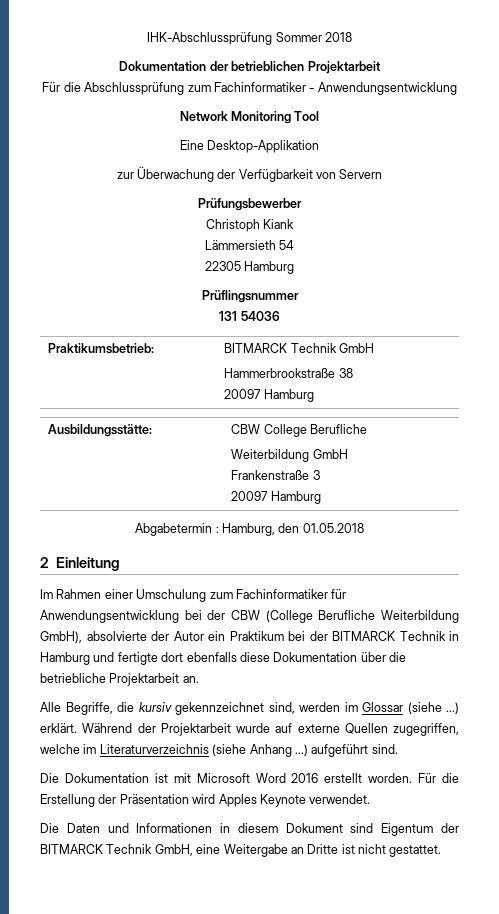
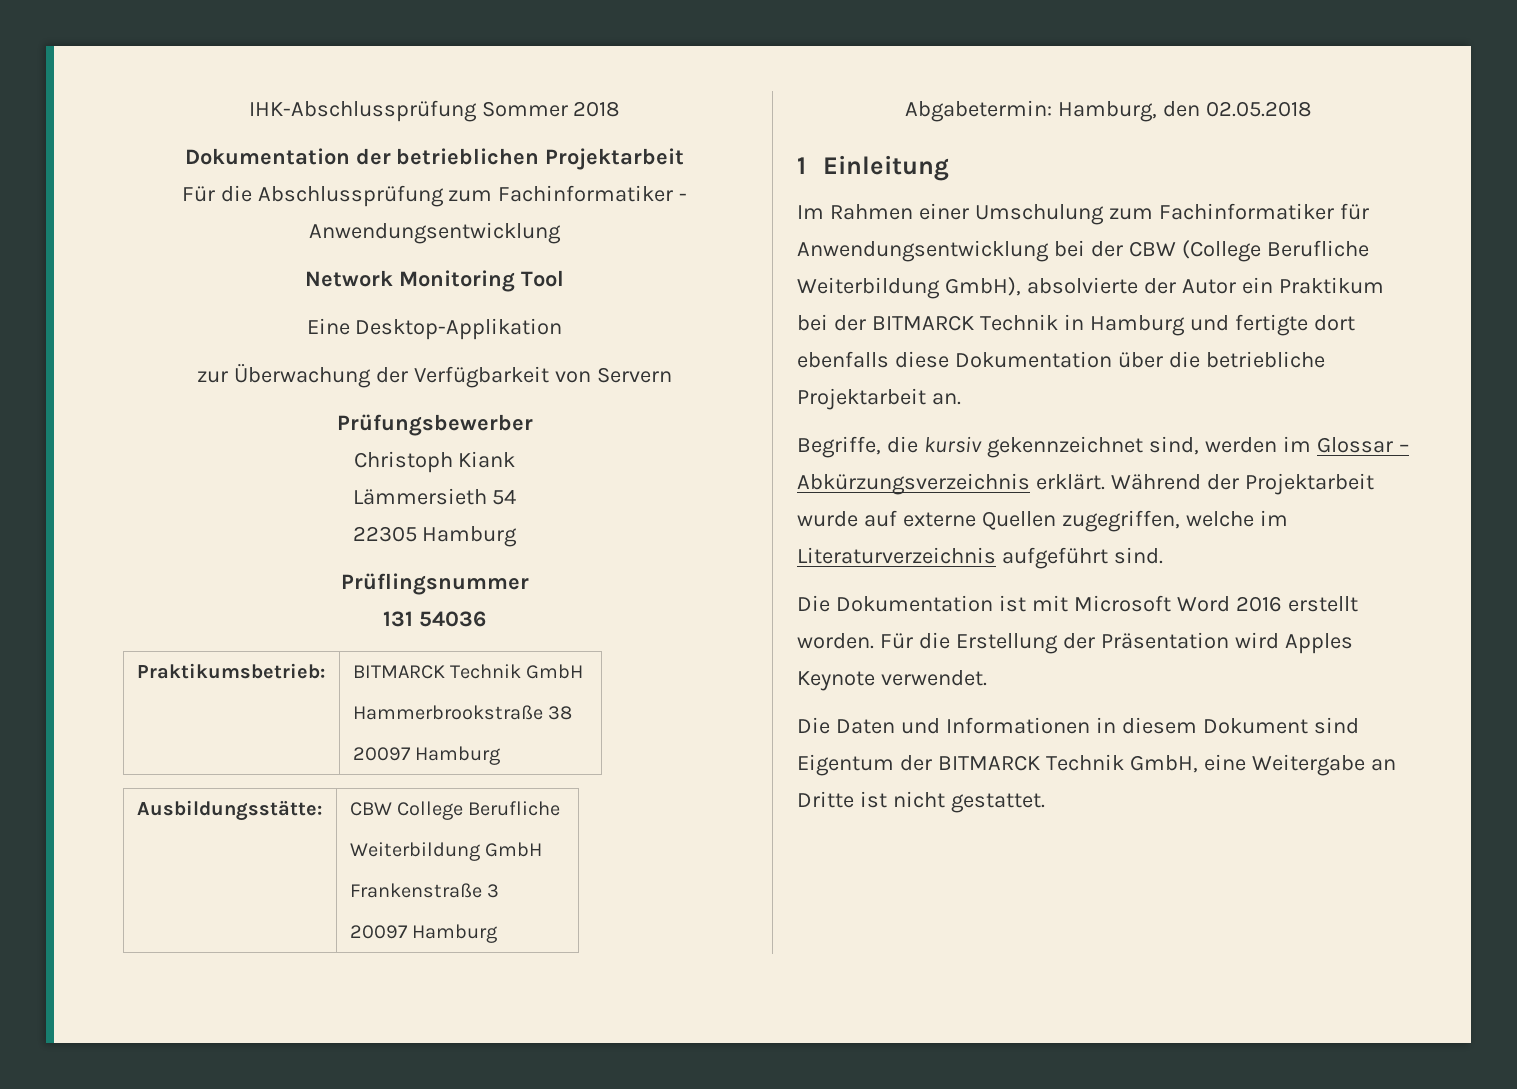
[135,523,364,536] [40,557,49,568] Abgabetermin : Hamburg, den 01.05.2018 // 2 -> [905,100,1312,122] [797,157,806,174] Abgabetermin: Hamburg, den 02.05.2018 // 1
[40,702,61,712] Alle -> (961, 399) none
[407,702,459,714] (siehe ...) -> [1398,444,1409,452] [797,473,1030,495] – Abkürzungsverzeichnis
[212,744,308,757] (siehe Anhang ...) -> (996, 555) none

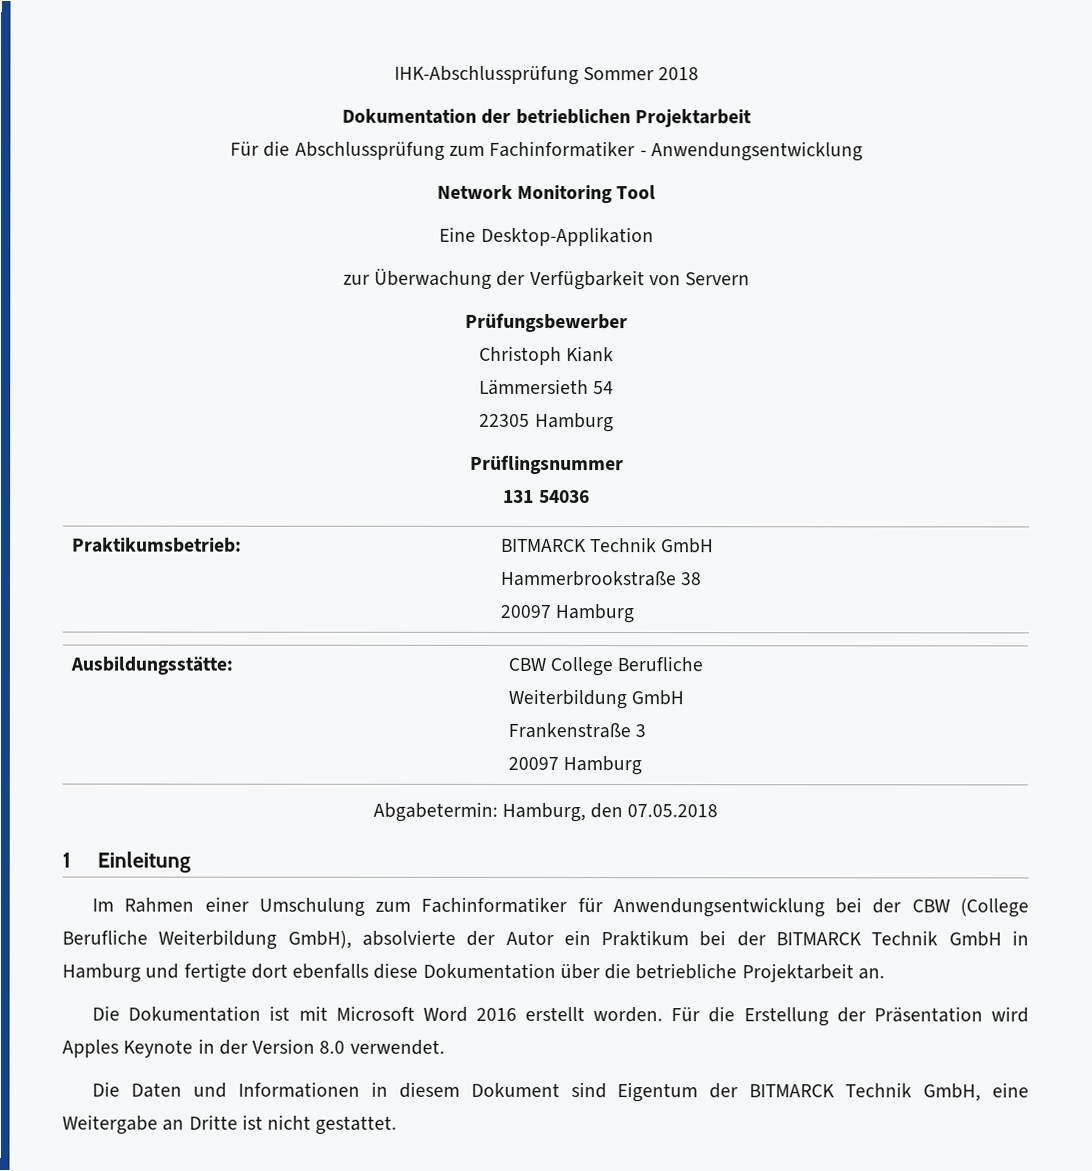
[1205,101,1312,117] 02.05.2018 -> [627,804,719,818] 07.05.2018
(1058, 322) none -> [948,931,1002,947] GmbH
[797,436,1409,458] [797,473,1374,495] [797,510,1288,532] [797,547,1163,569] // Begriffe, die kursiv gekennzeichnet sind, werden im Glossar – Abkürzungsverzeichnis erklärt. Während der Projektarbeit wurde auf externe Quellen zugegriffen, welche im Literaturverzeichnis aufgeführt sind. -> (885, 974) none
(875, 681) none -> [197,1038,346,1055] in der Version 8.0

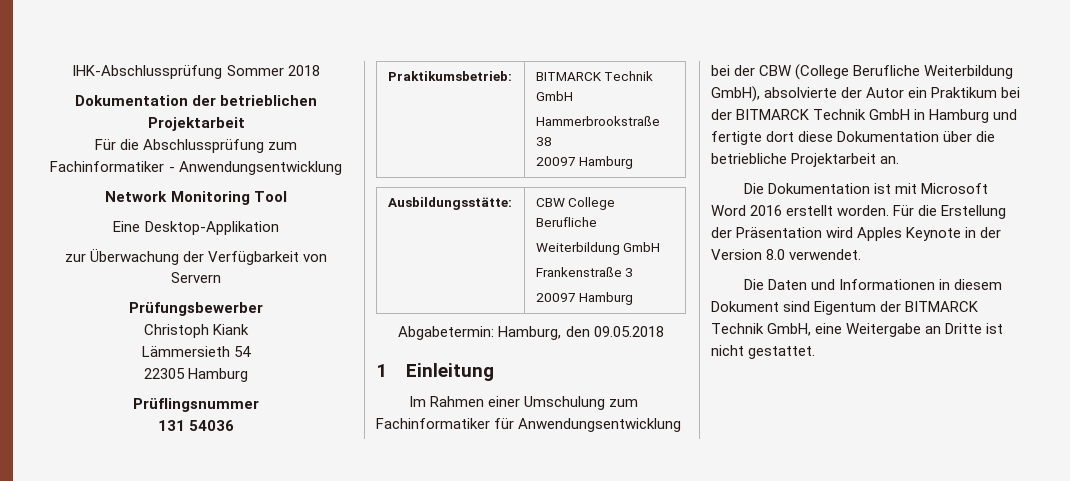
[627,804,719,818] 07.05.2018 -> [593,326,664,337] 09.05.2018
[292,963,370,979] ebenfalls -> (795, 136) none

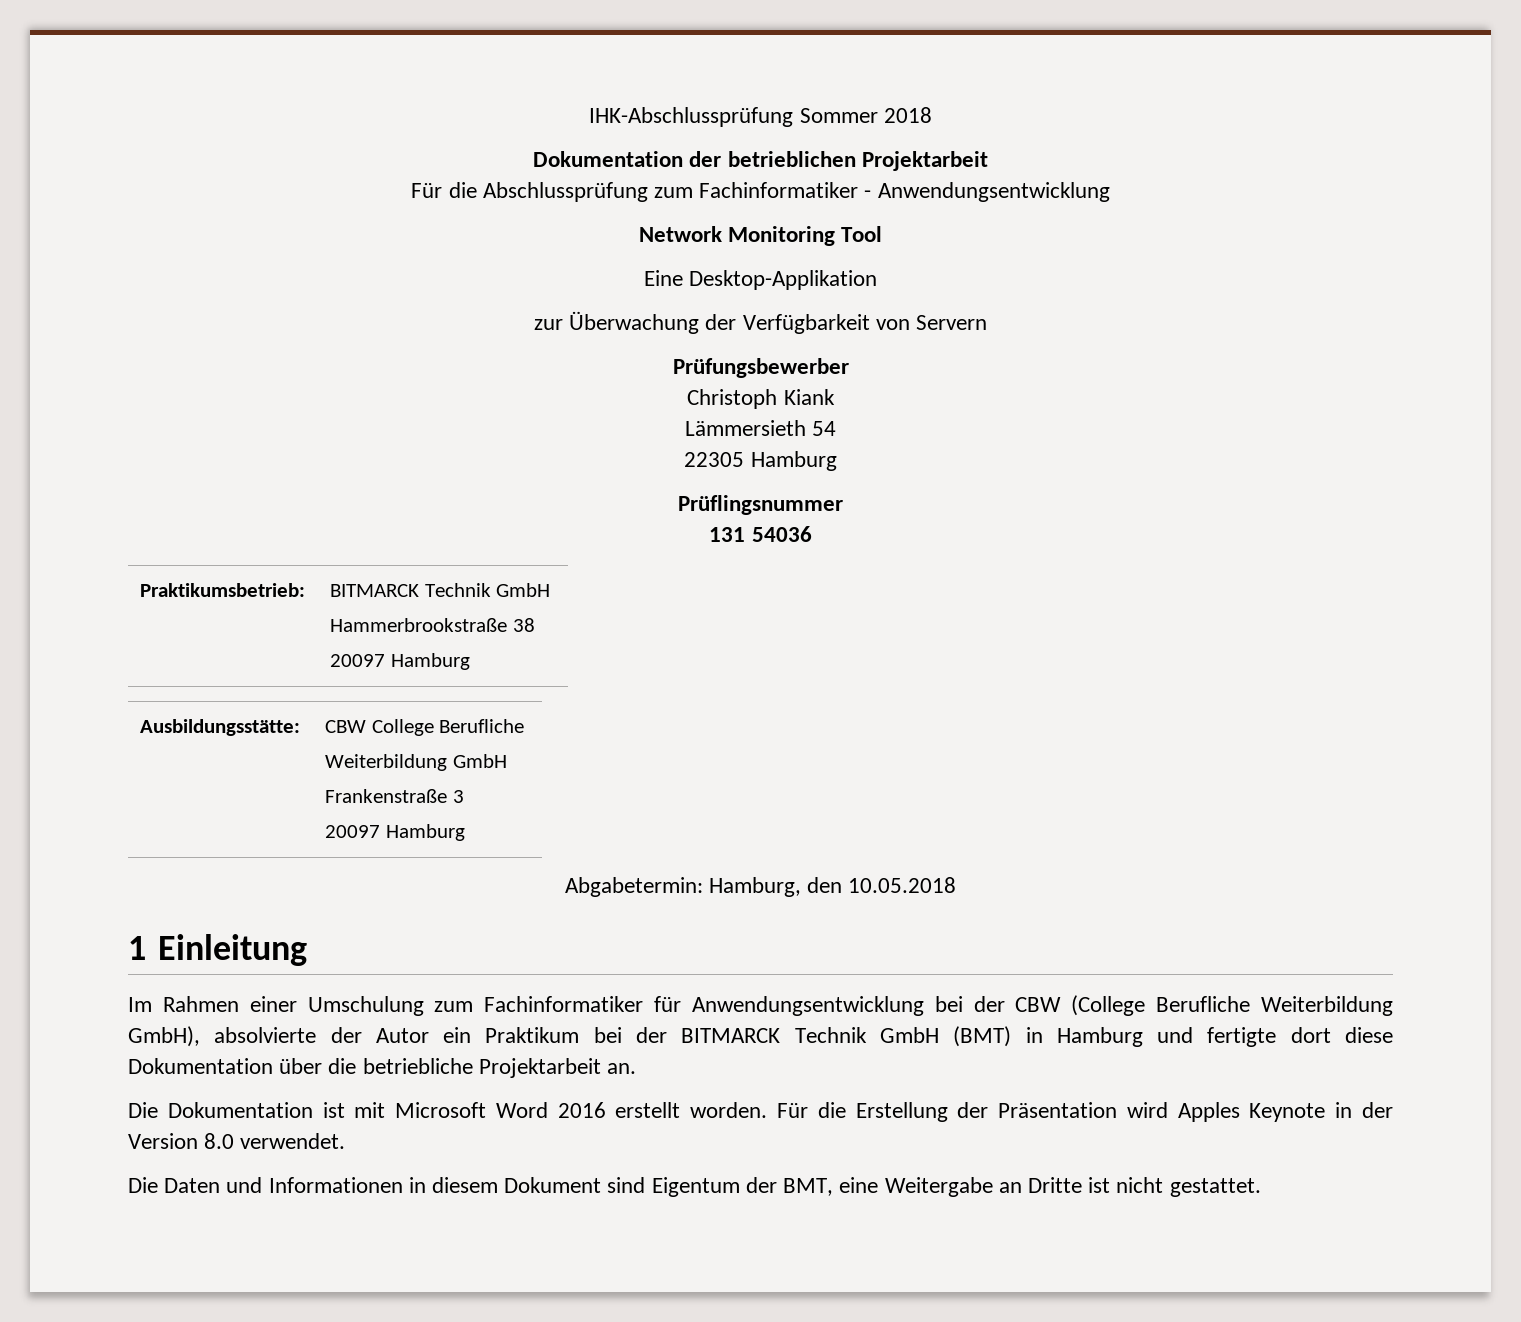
[593,326,664,337] 09.05.2018 -> [848,877,957,893] 10.05.2018
(911, 114) none -> [953,1026,1012,1047] (BMT)
[905,301,979,312] [711,323,812,336] BITMARCK Technik GmbH, -> [783,1178,834,1196] BMT,

